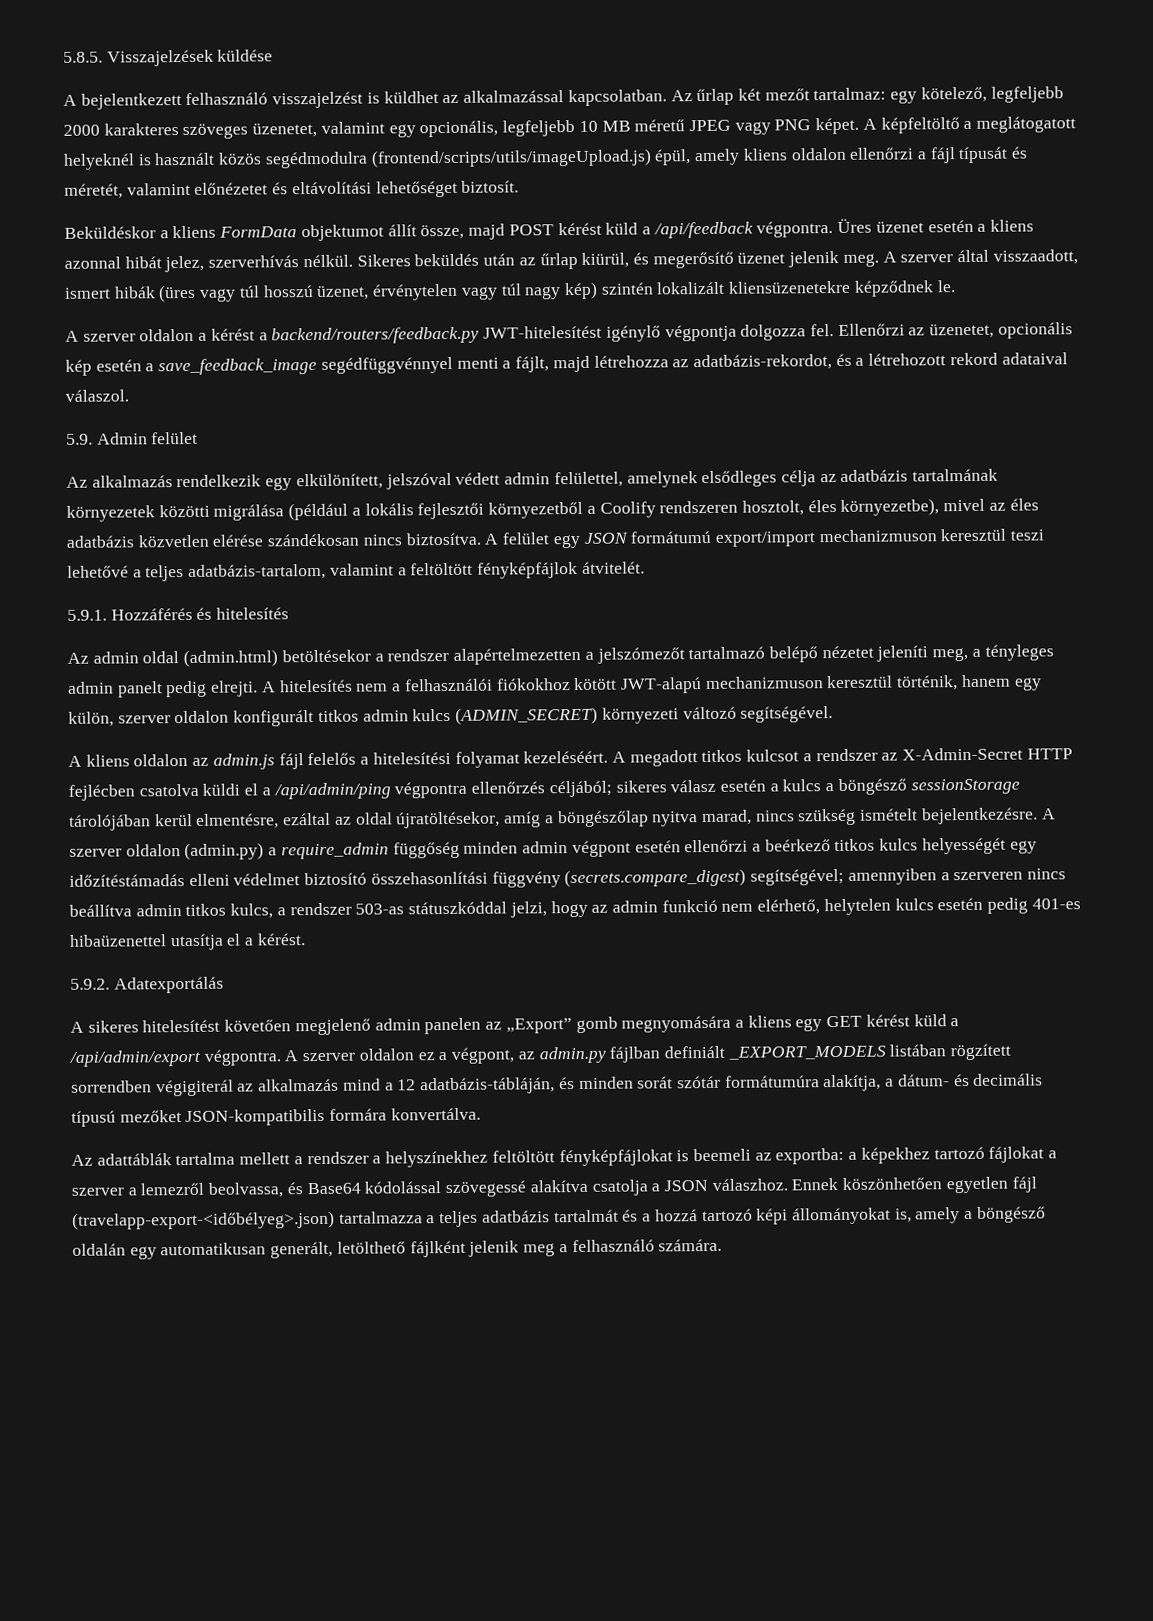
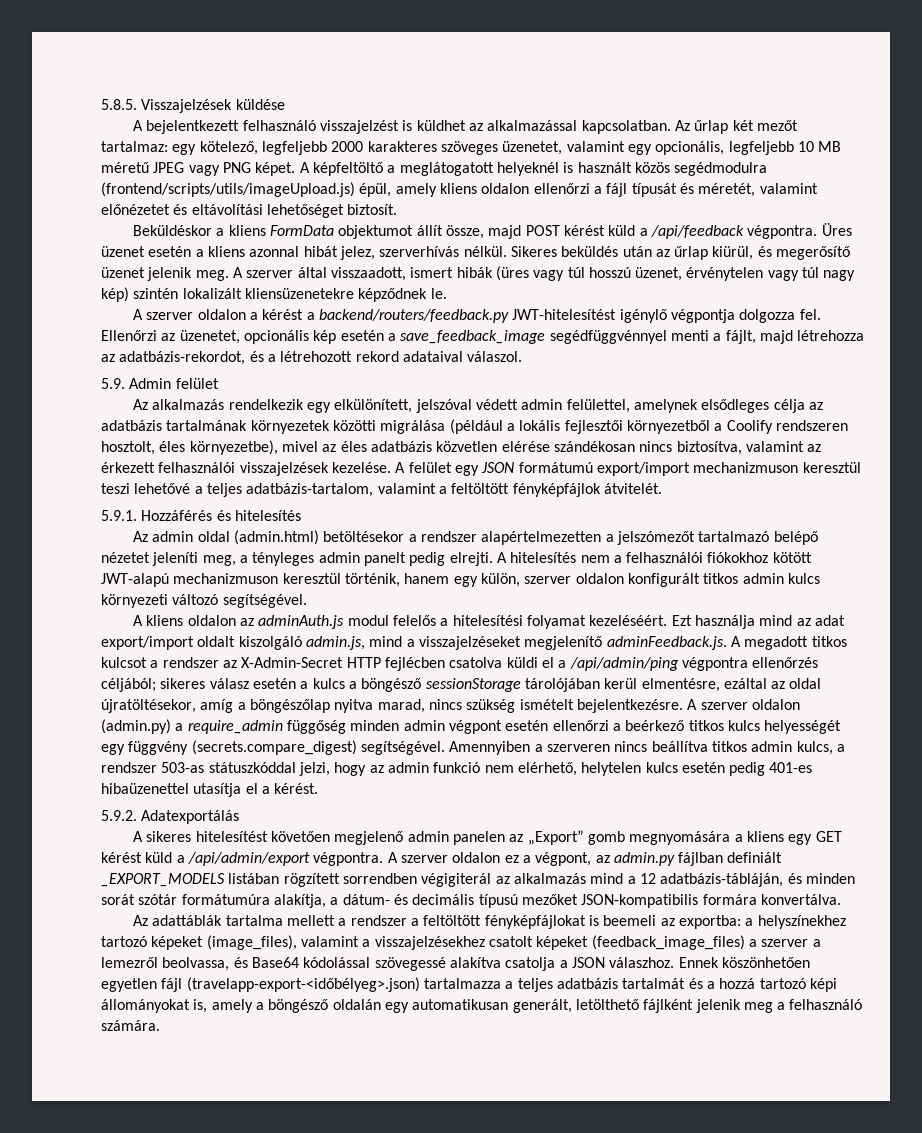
[405,532,481,546] biztosítva. -> [676,441,822,455] [101,462,391,476] biztosítva, valamint az érkezett felhasználói visszajelzések kezelése.
[455,706,599,725] (ADMIN_SECRET) -> (820, 578) none
[212,753,304,770] admin.js fájl -> [258,615,389,629] adminAuth.js modul
(609, 757) none -> [671,615,845,629] [101,636,727,650] Ezt használja mind az adat export/import oldalt kiszolgáló admin.js, mind a visszajelzéseket megjelenítő adminFeedback.js.
[69,868,937,888] időzítéstámadás elleni védelmet biztosító összehasonlítási függvény (secrets.compare_digest) segítségével; amennyiben -> [128,740,531,755] függvény (secrets.compare_digest) segítségével. Amennyiben
[135,903,227,917] admin titkos -> [711,741,793,752] titkos admin
[385,1150,489,1168] helyszínekhez -> (420, 922) none
[860,1146,1045,1164] képekhez tartozó fájlokat -> [757,915,846,929] [101,935,745,950] helyszínekhez tartozó képeket (image_files), valamint a visszajelzésekhez csatolt képeket (feedback_image_files)

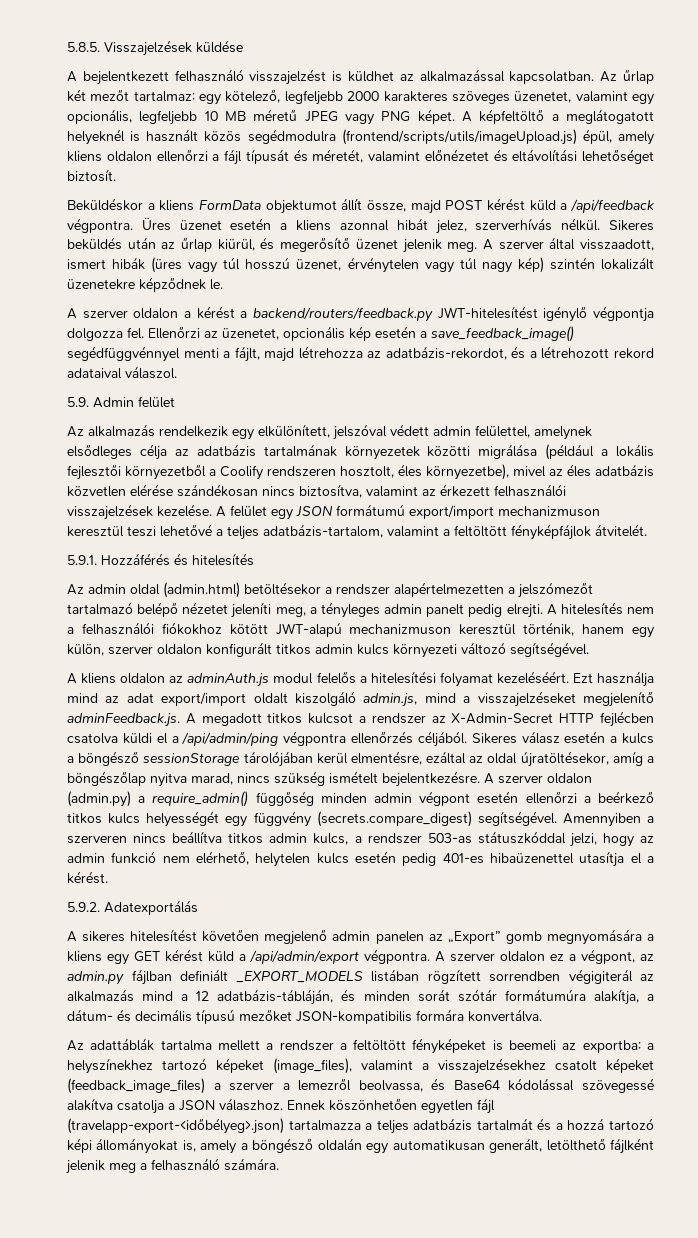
[244,288,354,299] kliensüzenetekre -> [67,279,135,290] üzenetekre
[400,330,546,344] save_feedback_image -> [431,326,574,342] save_feedback_image()
[101,678,206,692] céljából; sikeres -> [417,731,517,747] céljából. Sikeres
[187,720,283,734] require_admin -> [152,791,249,807] require_admin()
[484,915,586,929] fényképfájlokat -> [412,1038,487,1054] fényképeket

